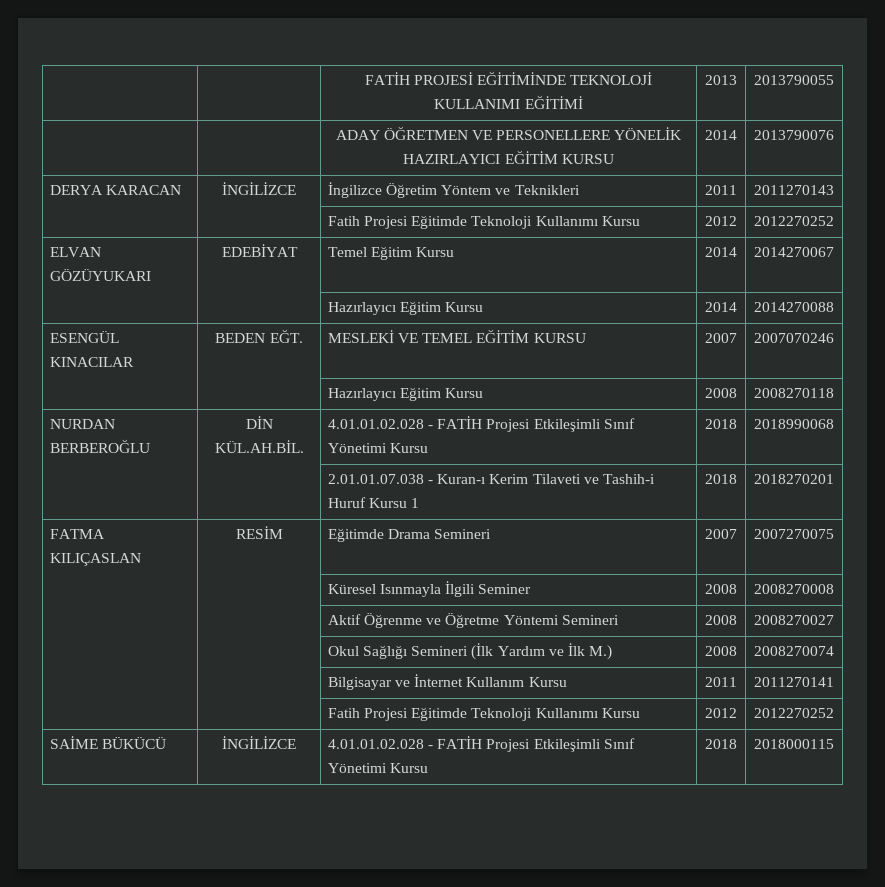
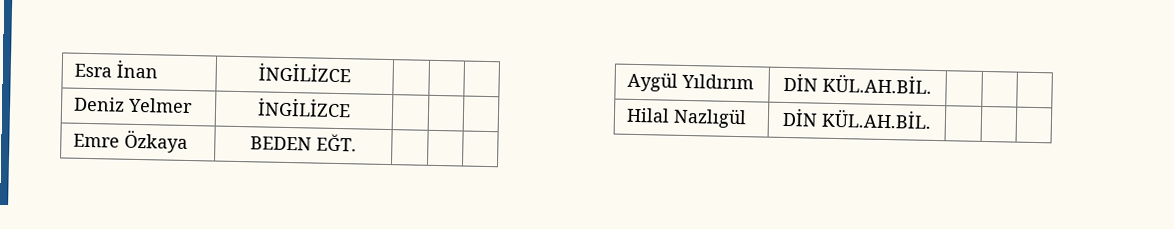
[364,71,653,85] [434,95,583,109] [705,75,737,85] [754,75,834,85] [335,126,683,140] [403,150,614,164] [705,130,737,140] [754,130,834,140] [49,185,182,195] [222,182,296,195] [327,182,580,198] [705,185,737,195] [754,185,834,195] [327,215,640,229] [705,216,737,226] [754,216,834,226] [49,247,101,257] [49,269,151,281] [221,244,298,257] [327,246,455,260] [705,247,737,257] [754,247,834,257] [327,301,484,315] [705,302,737,312] [754,302,834,312] [49,331,119,343] [49,357,134,367] [215,329,303,343] [327,329,586,343] [705,333,737,343] [754,333,834,343] [327,387,484,401] [705,388,737,398] [754,388,834,398] [49,419,115,429] [49,439,150,453] [245,416,273,429] [214,440,304,453] [327,416,635,432] [327,443,429,453] [705,419,737,429] [754,419,834,429] [327,474,656,484] [327,497,420,508] [705,474,737,484] [754,474,834,484] [49,529,105,539] [49,553,141,566] [235,526,283,539] [327,528,492,542] [705,529,737,539] [754,529,834,539] [327,581,532,597] [705,584,737,594] [754,584,834,594] [327,613,619,628] [705,615,737,625] [754,615,834,625] [327,643,613,660] [705,646,737,656] [754,646,834,656] [327,674,567,690] [705,677,737,687] [754,677,834,687] [327,707,640,721] [705,708,737,718] [754,708,834,718] [49,736,167,749] [222,736,296,749] [327,736,635,752] [327,763,429,773] [705,739,737,749] [754,739,834,749] | | FATİH PROJESİ EĞİTİMİNDE TEKNOLOJİ KULLANIMI EĞİTİMİ | 2013 | 2013790055 // | | ADAY ÖĞRETMEN VE PERSONELLERE YÖNELİK HAZIRLAYICI EĞİTİM KURSU | 2014 | 2013790076 // DERYA KARACAN | İNGİLİZCE | İngilizce Öğretim Yöntem ve Teknikleri | 2011 | 2011270143 // | | Fatih Projesi Eğitimde Teknoloji Kullanımı Kursu | 2012 | 2012270252 // ELVAN GÖZÜYUKARI | EDEBİYAT | Temel Eğitim Kursu | 2014 | 2014270067 // | | Hazırlayıcı Eğitim Kursu | 2014 | 2014270088 // ESENGÜL KINACILAR | BEDEN EĞT. | MESLEKİ VE TEMEL EĞİTİM KURSU | 2007 | 2007070246 // | | Hazırlayıcı Eğitim Kursu | 2008 | 2008270118 // NURDAN BERBEROĞLU | DİN KÜL.AH.BİL. | 4.01.01.02.028 - FATİH Projesi Etkileşimli Sınıf Yönetimi Kursu | 2018 | 2018990068 // | | 2.01.01.07.038 - Kuran-ı Kerim Tilaveti ve Tashih-i Huruf Kursu 1 | 2018 | 2018270201 // FATMA KILIÇASLAN | RESİM | Eğitimde Drama Semineri | 2007 | 2007270075 // | | Küresel Isınmayla İlgili Seminer | 2008 | 2008270008 // | | Aktif Öğrenme ve Öğretme Yöntemi Semineri | 2008 | 2008270027 // | | Okul Sağlığı Semineri (İlk Yardım ve İlk M.) | 2008 | 2008270074 // | | Bilgisayar ve İnternet Kullanım Kursu | 2011 | 2011270141 // | | Fatih Projesi Eğitimde Teknoloji Kullanımı Kursu | 2012 | 2012270252 // SAİME BÜKÜCÜ | İNGİLİZCE | 4.01.01.02.028 - FATİH Projesi Etkileşimli Sınıf Yönetimi Kursu | 2018 | 2018000115 -> [74,59,159,79] [258,62,351,83] [73,96,194,114] [257,97,351,118] [73,129,189,154] [250,133,357,152] [627,71,755,92] [783,72,932,94] [626,107,748,129] [782,107,932,129] Esra İnan | İNGİLİZCE | | | // Deniz Yelmer | İNGİLİZCE | | | // Emre Özkaya | BEDEN EĞT. | | | // Aygül Yıldırım | DİN KÜL.AH.BİL. | | | // Hilal Nazlıgül | DİN KÜL.AH.BİL. | | |

